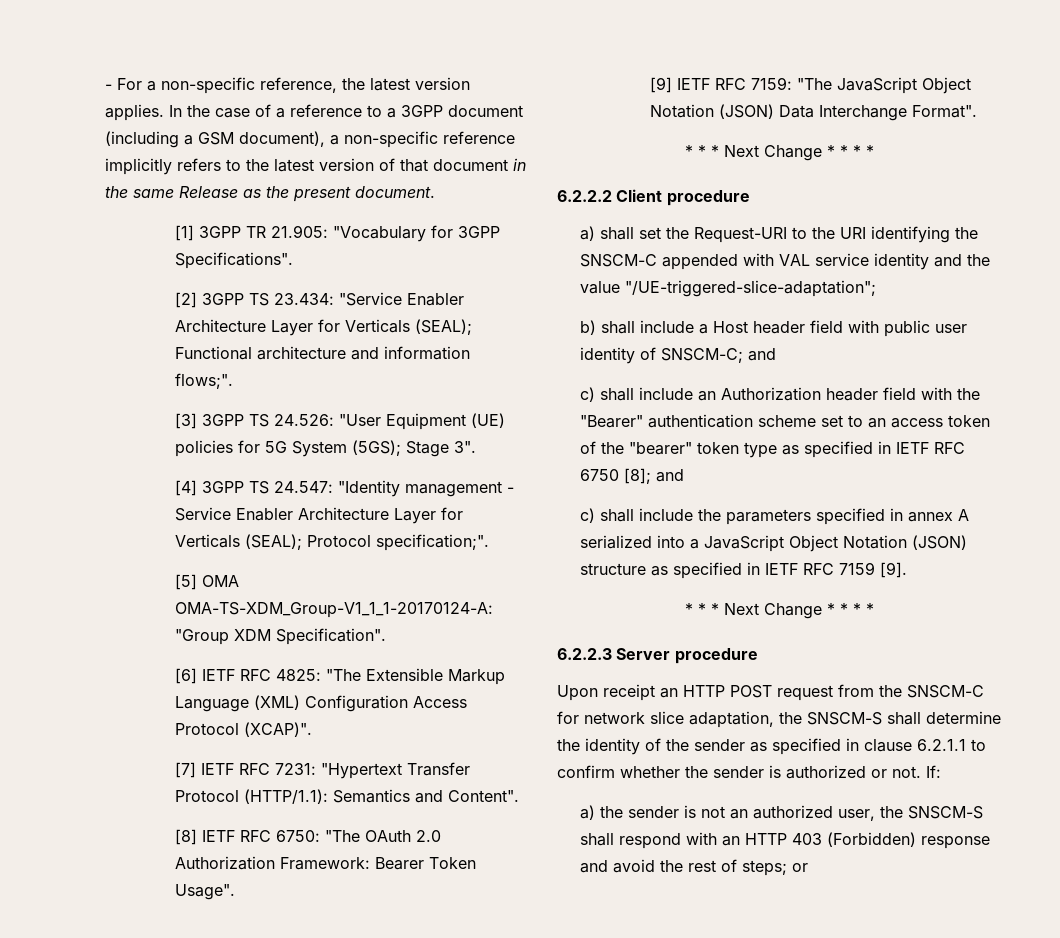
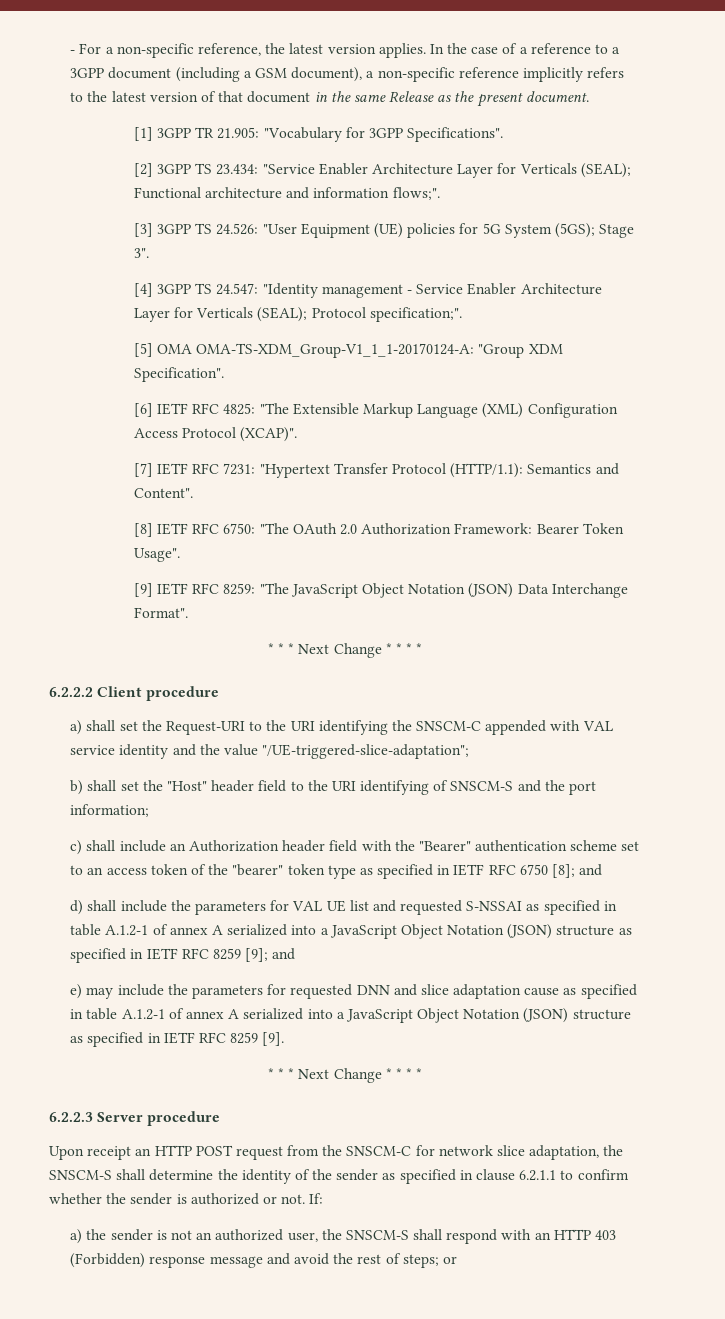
[750,77,792,90] 7159: -> [223,583,256,595] 8259:
[640,320,968,337] [580,347,777,364] include a Host header field with public user identity of SNSCM-C; and -> [120,780,597,795] [70,804,150,817] set the "Host" header field to the URI identifying of SNSCM-S and the port information;
[580,508,596,523] c) -> [70,900,84,915] d)
[816,508,904,525] specified in -> [270,900,617,915] [70,924,168,936] for VAL UE list and requested S-NSSAI as specified in table A.1.2-1 of
[839,562,876,575] 7159 -> [212,948,296,962] [70,984,637,999] [70,1008,631,1023] [70,1032,259,1047] 8259 [9]; and // e) may include the parameters for requested DNN and slice adaptation cause as specified in table A.1.2-1 of annex A serialized into a JavaScript Object Notation (JSON) structure as specified in IETF RFC 8259
(991, 842) none -> [209,1256,263,1268] message

